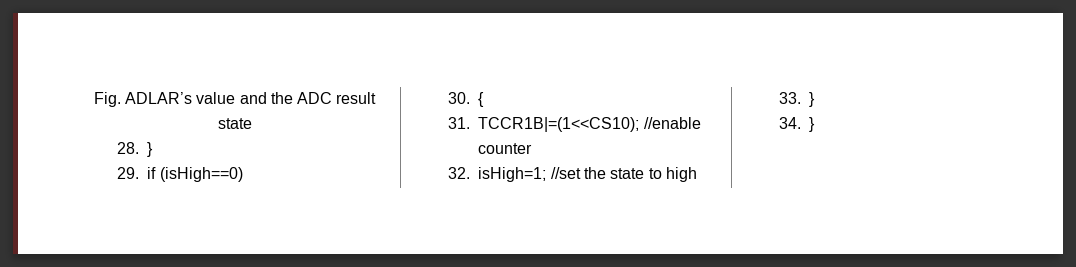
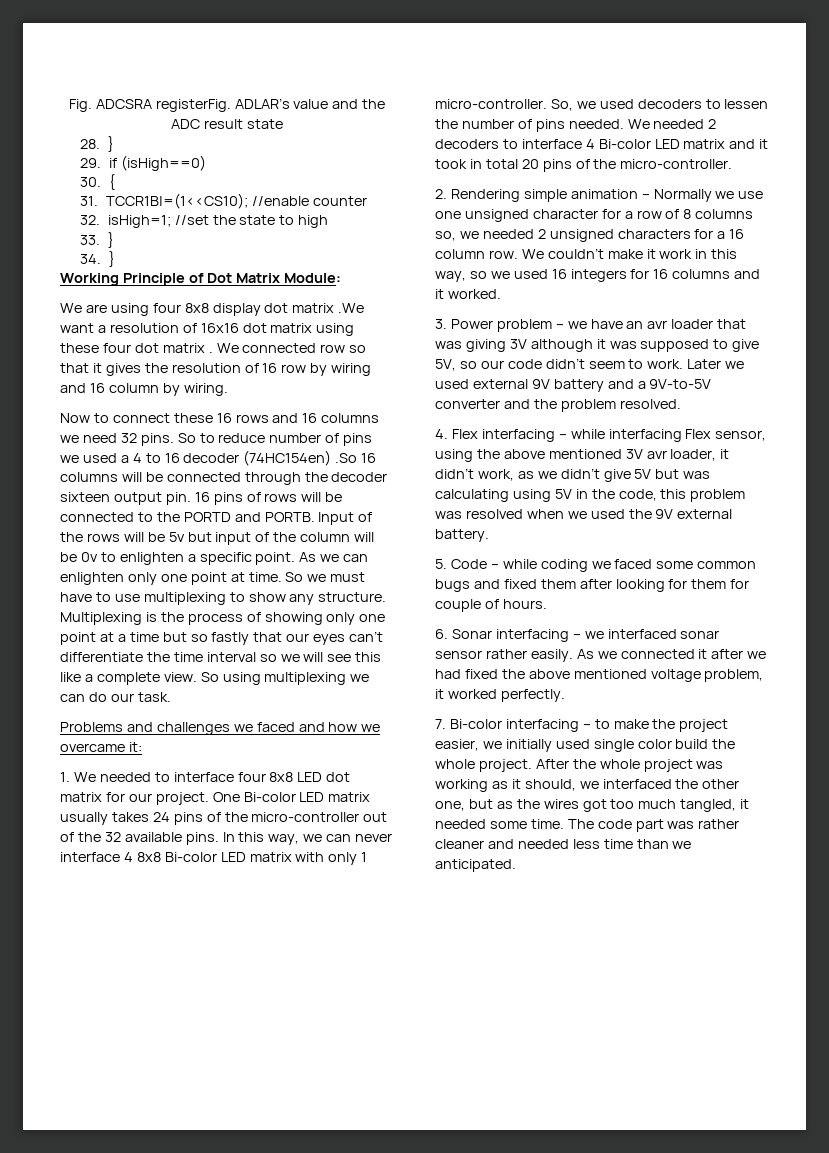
(121, 99) none -> [95,99,231,112] ADCSRA registerFig.
(816, 124) none -> [60,273,341,286] [60,303,365,316] [60,323,355,336] [60,343,367,353] [60,363,372,376] [60,383,228,396] [60,413,380,423] [60,433,373,446] [60,450,377,466] [60,472,388,485] [60,492,343,505] [60,512,373,525] [60,532,375,545] [60,552,369,565] [60,572,366,585] [60,592,387,605] [60,612,386,625] [60,631,384,645] [60,652,382,662] [60,672,370,685] [60,692,171,702] [60,722,381,735] [60,742,142,752] [60,772,351,782] [60,792,371,805] [60,812,388,825] [60,832,393,845] [60,852,368,865] [435,99,769,111] [435,119,717,132] [435,139,769,149] [435,159,733,172] [435,189,764,202] [435,209,754,222] [435,229,745,242] [435,248,738,259] [435,269,761,282] [435,289,501,299] [435,319,747,332] [435,339,760,352] [435,358,745,371] [435,379,712,392] [435,399,681,412] [435,429,767,442] [435,449,730,462] [435,468,711,482] [435,489,746,502] [435,509,733,519] [435,529,489,542] [435,559,757,572] [435,579,750,592] [435,599,547,612] [435,629,720,642] [435,649,767,662] [435,669,764,682] [435,689,565,702] [435,719,729,732] [435,739,736,752] [435,759,724,772] [435,779,740,792] [435,799,750,812] [435,819,740,832] [435,839,692,849] [435,859,516,872] // Working Principle of Dot Matrix Module: // We are using four 8x8 display dot matrix .We want a resolution of 16x16 dot matrix using these four dot matrix . We connected row so that it gives the resolution of 16 row by wiring and 16 column by wiring. // Now to connect these 16 rows and 16 columns we need 32 pins. So to reduce number of pins we used a 4 to 16 decoder (74HC154en) .So 16 columns will be connected through the decoder sixteen output pin. 16 pins of rows will be connected to the PORTD and PORTB. Input of the rows will be 5v but input of the column will be 0v to enlighten a specific point. As we can enlighten only one point at time. So we must have to use multiplexing to show any structure. Multiplexing is the process of showing only one point at a time but so fastly that our eyes can’t differentiate the time interval so we will see this like a complete view. So using multiplexing we can do our task. // Problems and challenges we faced and how we overcame it: // 1. We needed to interface four 8x8 LED dot matrix for our project. One Bi-color LED matrix usually takes 24 pins of the micro-controller out of the 32 available pins. In this way, we can never interface 4 8x8 Bi-color LED matrix with only 1 micro-controller. So, we used decoders to lessen the number of pins needed. We needed 2 decoders to interface 4 Bi-color LED matrix and it took in total 20 pins of the micro-controller. // 2. Rendering simple animation – Normally we use one unsigned character for a row of 8 columns so, we needed 2 unsigned characters for a 16 column row. We couldn’t make it work in this way, so we used 16 integers for 16 columns and it worked. // 3. Power problem – we have an avr loader that was giving 3V although it was supposed to give 5V, so our code didn’t seem to work. Later we used external 9V battery and a 9V-to-5V converter and the problem resolved. // 4. Flex interfacing – while interfacing Flex sensor, using the above mentioned 3V avr loader, it didn’t work, as we didn’t give 5V but was calculating using 5V in the code, this problem was resolved when we used the 9V external battery. // 5. Code – while coding we faced some common bugs and fixed them after looking for them for couple of hours. // 6. Sonar interfacing – we interfaced sonar sensor rather easily. As we connected it after we had fixed the above mentioned voltage problem, it worked perfectly. // 7. Bi-color interfacing – to make the project easier, we initially used single color build the whole project. After the whole project was working as it should, we interfaced the other one, but as the wires got too much tangled, it needed some time. The code part was rather cleaner and needed less time than we anticipated.

